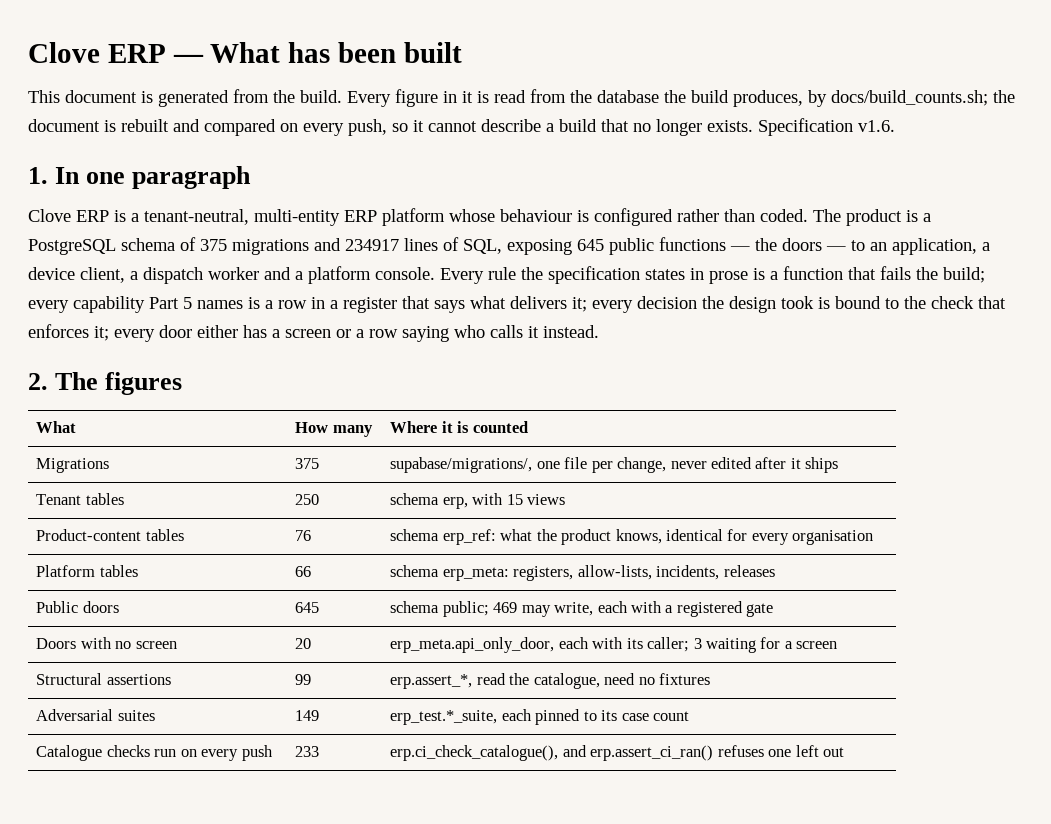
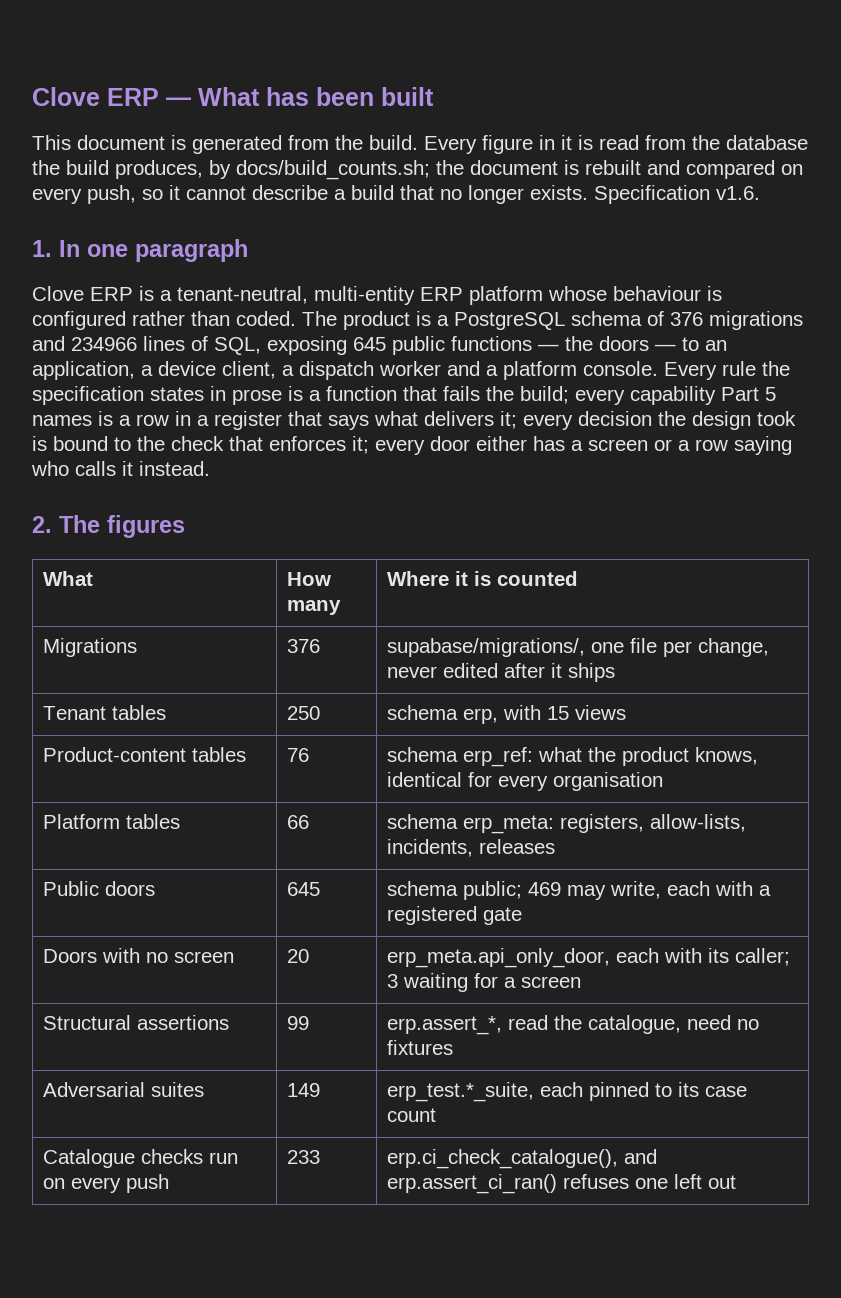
[200,239,227,251] 375 -> [670,312,703,326] 376
[345,239,399,251] 234917 -> [71,337,137,351] 234966
[295,458,320,469] 375 -> [287,639,321,653] 376

